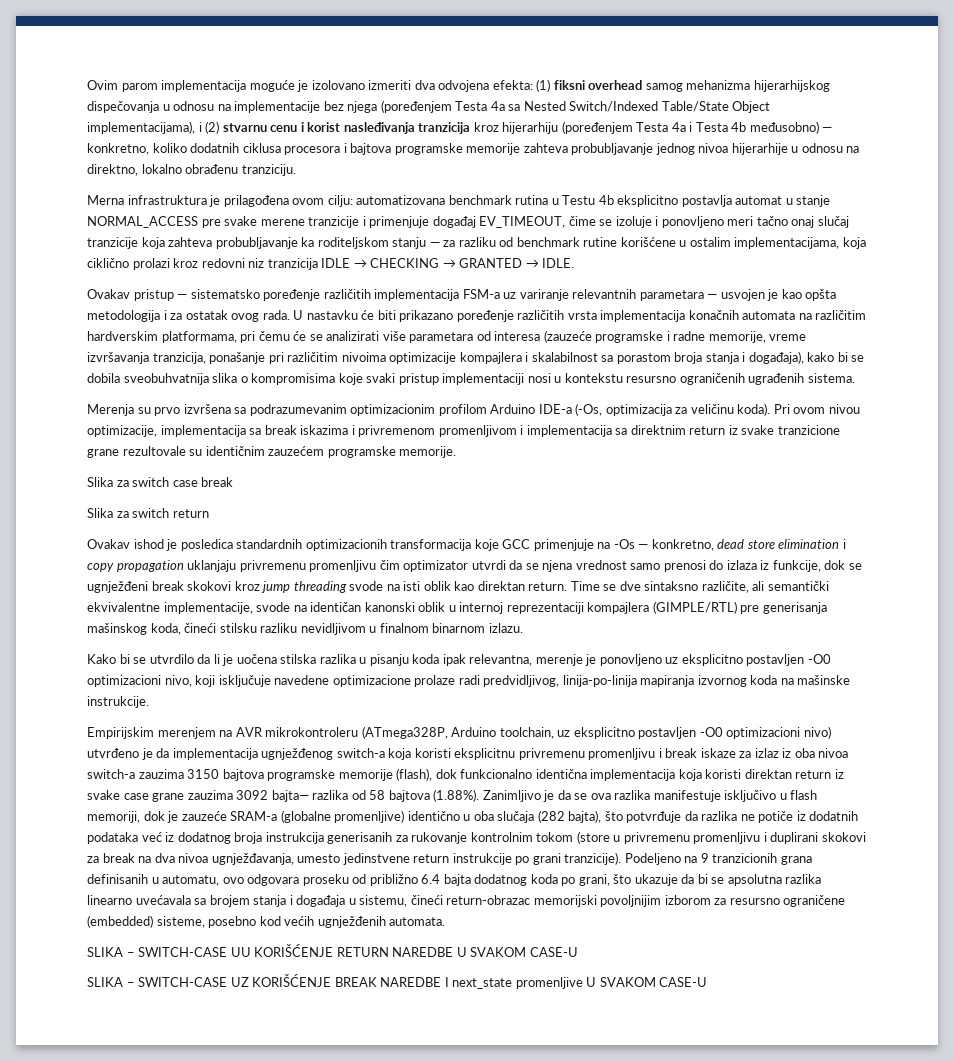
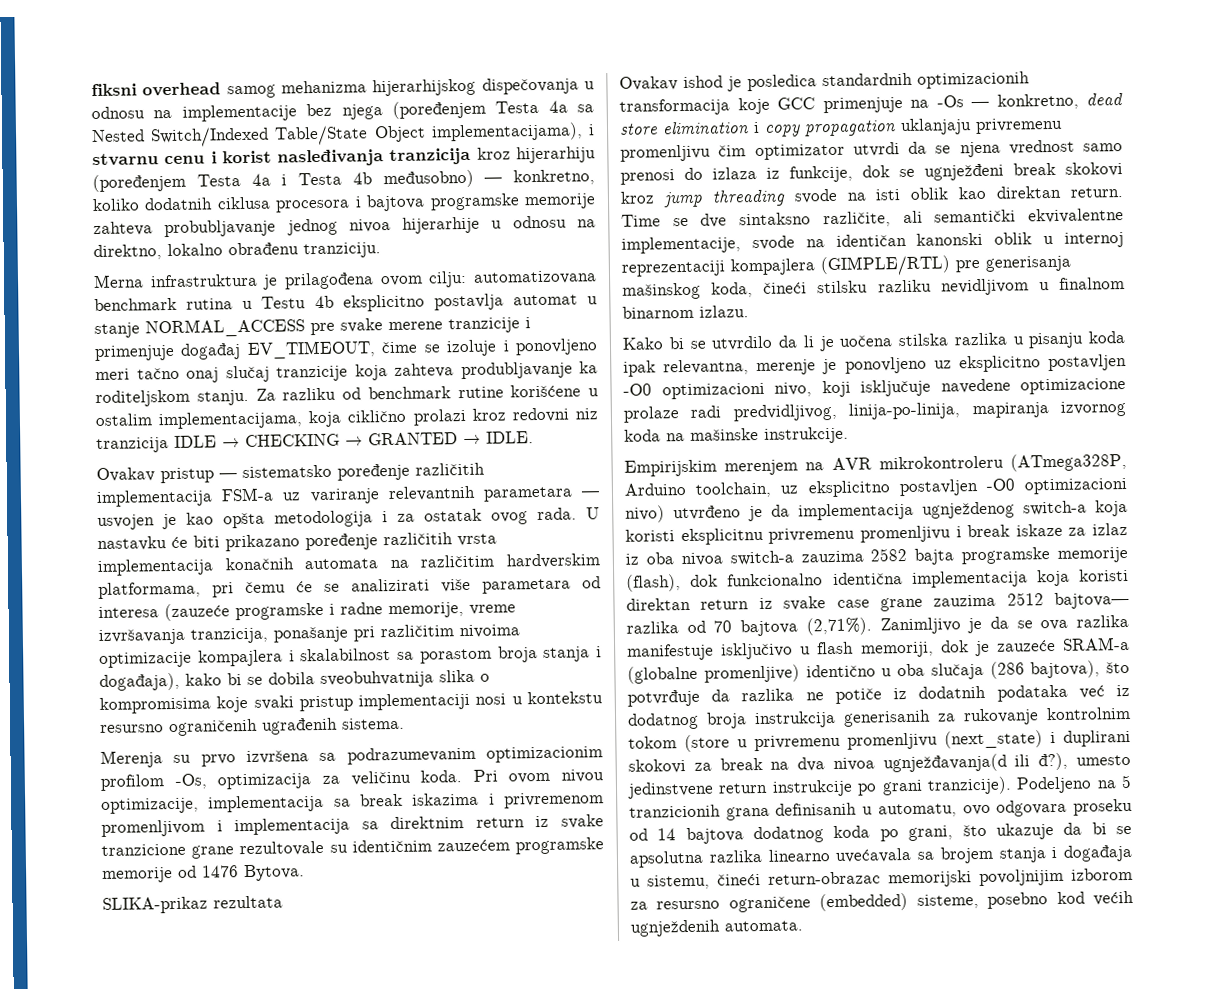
[87,79,551,92] Ovim parom implementacija moguće je izolovano izmeriti dva odvojena efekta: (1) -> (91, 90) none
[205,121,220,134] (2) -> (595, 130) none
[215,237,298,249] probubljavanje -> [460,361,573,380] produbljavanje
[392,237,456,249] stanju — za -> [196,388,276,406] stanju. Za
[490,403,603,416] Arduino IDE-a (-Os, -> [174,773,207,789] -Os,
[737,403,771,416] koda). -> [420,770,463,783] koda.
[399,446,457,458] [87,477,234,487] [87,508,209,518] memorije. // Slika za switch case break // Slika za switch return -> [102,864,305,883] [102,895,283,914] memorije od 1476 Bytova. // SLIKA-prikaz rezultata
[562,675,637,687] linija-po-linija -> [848,402,961,420] linija-po-linija,
[261,748,334,760] ugnježđenog -> [922,501,1015,519] ugnježdenog
[187,769,264,781] 3150 bajtova -> [870,547,955,565] 2582 bajta
[236,789,480,802] 3092 bajta— razlika od 58 bajtova (1.88%). -> [1006,591,1129,609] [626,617,872,637] 2512 bajtova— razlika od 70 bajtova (2,71%).
[537,810,602,823] (282 bajta), -> [989,660,1101,679] (286 bajtova),
(761, 838) none -> [944,730,1043,749] (next_state)
[211,853,294,865] ugnježđavanja, -> [882,752,1069,773] ugnježđavanja(d ili đ?),
[700,853,709,863] 9 -> [1121,774,1132,789] 5
[369,874,471,886] približno 6.4 bajta -> [657,827,744,845] 14 bajtova
[317,916,386,928] ugnježđenih -> [630,919,721,937] ugnježdenih
[87,944,578,957] [87,974,708,989] // SLIKA – SWITCH-CASE UU KORIŠĆENJE RETURN NAREDBE U SVAKOM CASE-U // SLIKA – SWITCH-CASE UZ KORIŠĆENJE BREAK NAREDBE I next_state promenljive U SVAKOM CASE-U -> (803, 926) none

